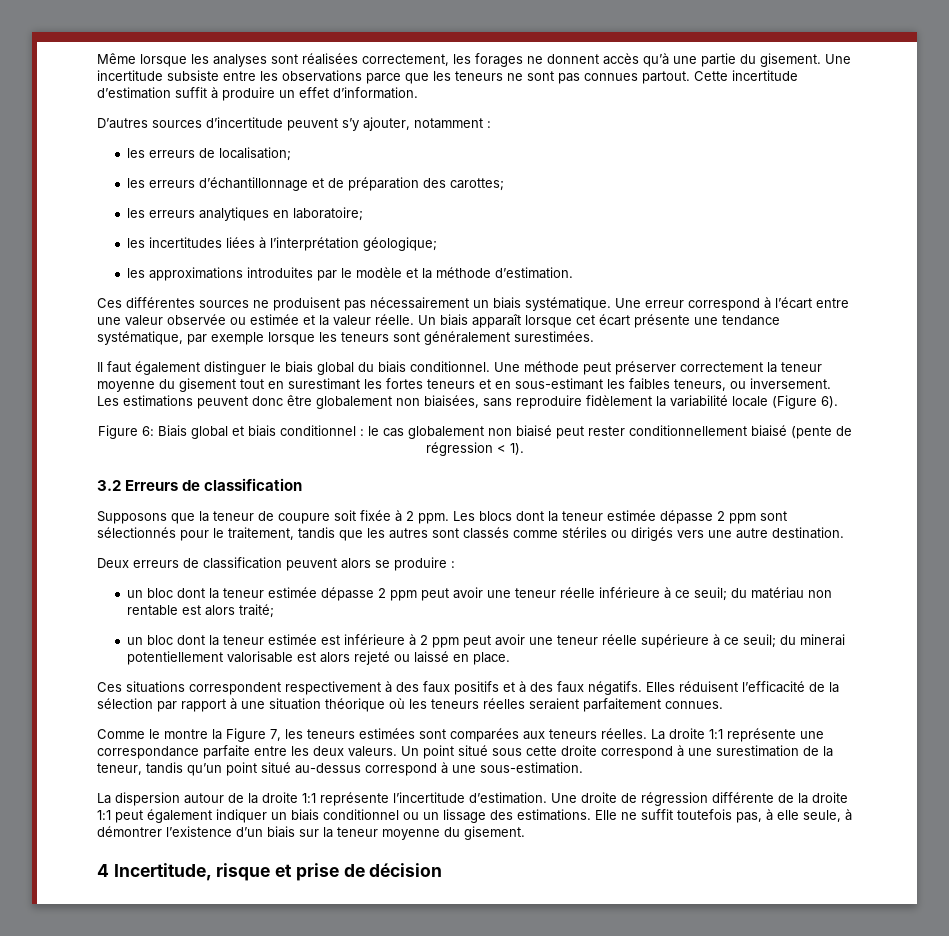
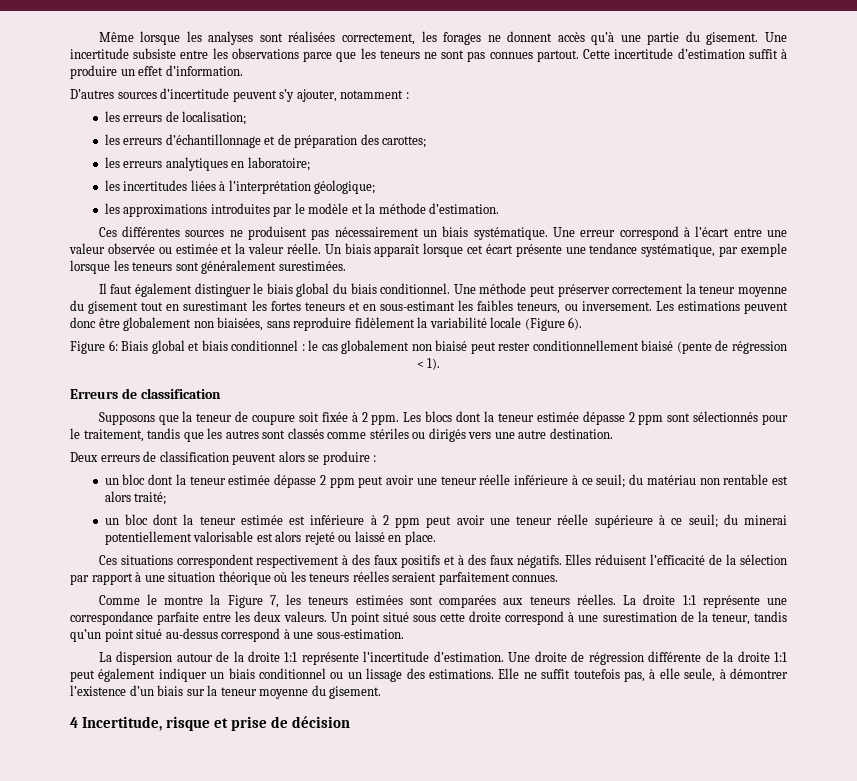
[97,480,121,491] 3.2 -> (441, 364) none

